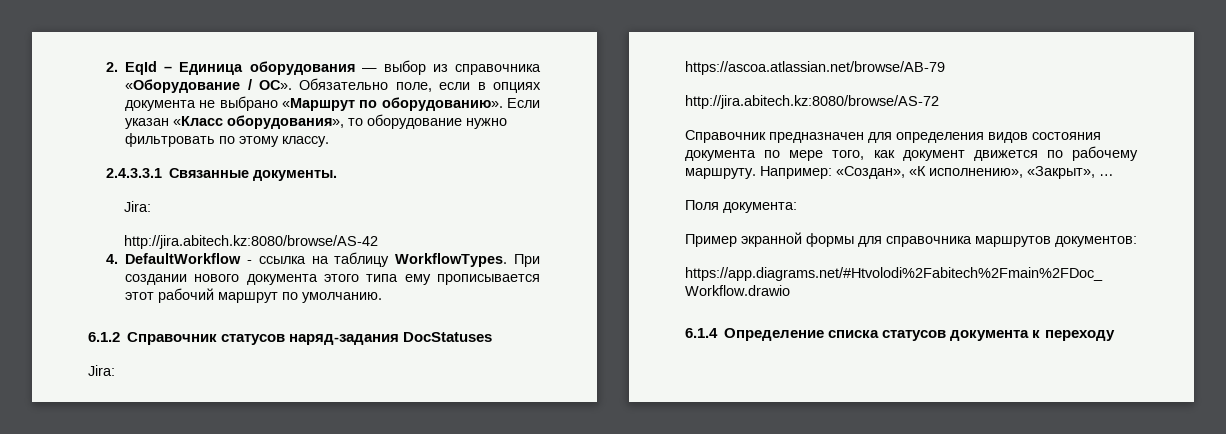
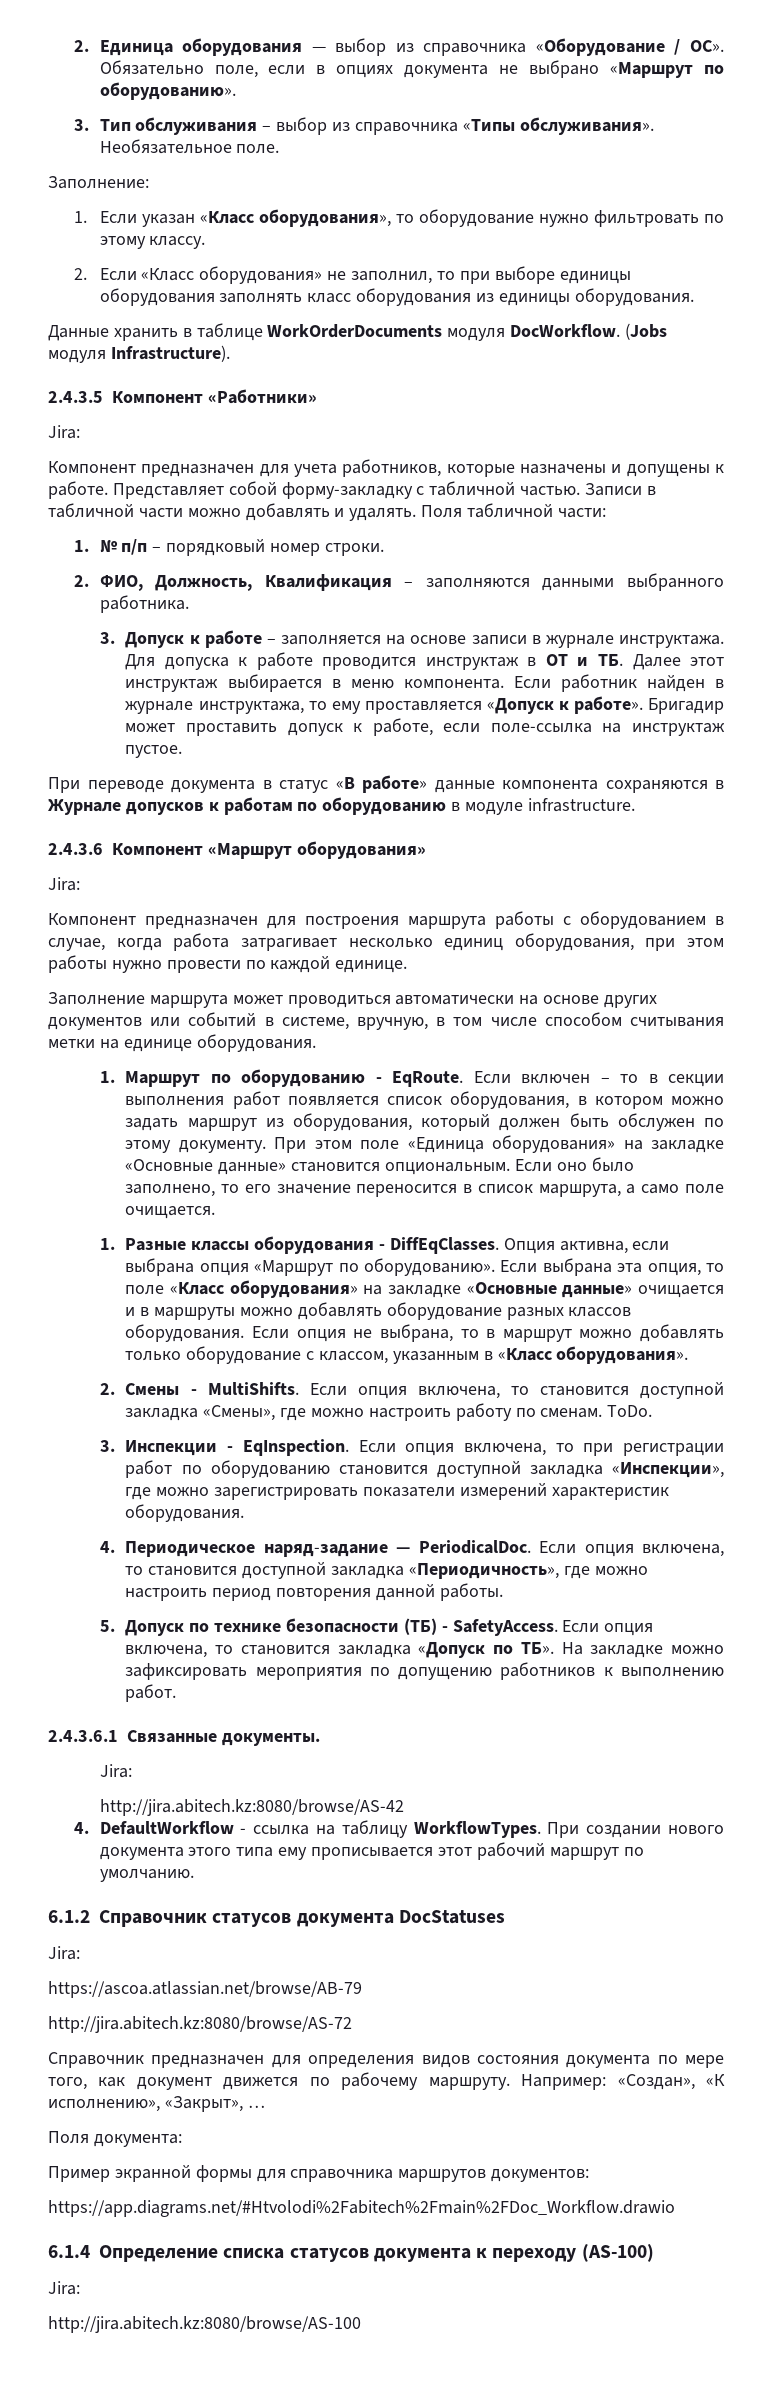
[105,61,173,75] 2. EqId – -> [73,40,89,52] 2.
(503, 104) none -> [73,117,654,135] [99,139,280,154] [48,176,149,189] [73,211,87,223] // 3. Тип обслуживания – выбор из справочника «Типы обслуживания». Необязательное поле. // Заполнение: // 1.
[105,168,162,178] 2.4.3.3.1 -> [73,266,631,284] [99,288,694,306] [48,323,668,341] [48,345,230,363] [48,389,317,404] [48,425,80,439] [48,459,725,477] [48,481,656,499] [48,503,606,521] [73,539,384,556] [73,573,724,591] [99,595,189,613] [99,630,724,648] [125,652,724,670] [125,674,724,692] [125,696,724,714] [125,718,725,736] [125,745,183,758] [48,775,724,793] [48,797,635,815] [48,841,426,859] [48,877,80,891] [48,911,724,929] [48,933,724,951] [48,955,408,973] [48,992,658,1008] [48,1012,724,1030] [48,1034,316,1052] [99,1069,724,1087] [125,1091,724,1109] [125,1113,724,1131] [125,1135,724,1153] [125,1157,634,1175] [125,1184,724,1197] [125,1206,216,1219] [99,1236,670,1254] [125,1258,724,1276] [125,1280,724,1298] [125,1302,632,1320] [125,1324,724,1342] [125,1346,689,1364] [99,1382,724,1399] [125,1403,653,1421] [99,1439,724,1456] [125,1460,725,1478] [125,1483,669,1500] [125,1504,245,1522] [99,1540,724,1557] [125,1562,648,1579] [125,1583,503,1601] [99,1618,654,1636] [125,1642,724,1658] [125,1662,724,1680] [125,1684,177,1702] [48,1730,118,1742] 2. Если «Класс оборудования» не заполнил, то при выборе единицы оборудования заполнять класс оборудования из единицы оборудования. // Данные хранить в таблице WorkOrderDocuments модуля DocWorkflow. (Jobs модуля Infrastructure). // 2.4.3.5 Компонент «Работники» // Jira: // Компонент предназначен для учета работников, которые назначены и допущены к работе. Представляет собой форму-закладку с табличной частью. Записи в табличной части можно добавлять и удалять. Поля табличной части: // 1. № п/п – порядковый номер строки. // 2. ФИО, Должность, Квалификация – заполняются данными выбранного работника. // 3. Допуск к работе – заполняется на основе записи в журнале инструктажа. Для допуска к работе проводится инструктаж в ОТ и ТБ. Далее этот инструктаж выбирается в меню компонента. Если работник найден в журнале инструктажа, то ему проставляется «Допуск к работе». Бригадир может проставить допуск к работе, если поле-ссылка на инструктаж пустое. // При переводе документа в статус «В работе» данные компонента сохраняются в Журнале допусков к работам по оборудованию в модуле infrastructure. // 2.4.3.6 Компонент «Маршрут оборудования» // Jira: // Компонент предназначен для построения маршрута работы с оборудованием в случае, когда работа затрагивает несколько единиц оборудования, при этом работы нужно провести по каждой единице. // Заполнение маршрута может проводиться автоматически на основе других документов или событий в системе, вручную, в том числе способом считывания метки на единице оборудования. // 1. Маршрут по оборудованию - EqRoute. Если включен – то в секции выполнения работ появляется список оборудования, в котором можно задать маршрут из оборудования, который должен быть обслужен по этому документу. При этом поле «Единица оборудования» на закладке «Основные данные» становится опциональным. Если оно было заполнено, то его значение переносится в список маршрута, а само поле очищается. // 1. Разные классы оборудования - DiffEqClasses. Опция активна, если выбрана опция «Маршрут по оборудованию». Если выбрана эта опция, то поле «Класс оборудования» на закладке «Основные данные» очищается и в маршруты можно добавлять оборудование разных классов оборудования. Если опция не выбрана, то в маршрут можно добавлять только оборудование с классом, указанным в «Класс оборудования». // 2. Смены - MultiShifts. Если опция включена, то становится доступной закладка «Смены», где можно настроить работу по сменам. ToDo. // 3. Инспекции - EqInspection. Если опция включена, то при регистрации работ по оборудованию становится доступной закладка «Инспекции», где можно зарегистрировать показатели измерений характеристик оборудования. // 4. Периодическое наряд-задание — PeriodicalDoc. Если опция включена, то становится доступной закладка «Периодичность», где можно настроить период повторения данной работы. // 5. Допуск по технике безопасности (ТБ) - SafetyAccess. Если опция включена, то становится закладка «Допуск по ТБ». На закладке можно зафиксировать мероприятия по допущению работников к выполнению работ. // 2.4.3.6.1
[289,334,400,345] наряд-задания -> [296,1913,394,1927] документа
(1115, 335) none -> [581,2244,654,2262] [48,2281,80,2295] [48,2316,361,2333] (AS-100) // Jira: // http://jira.abitech.kz:8080/browse/AS-100

